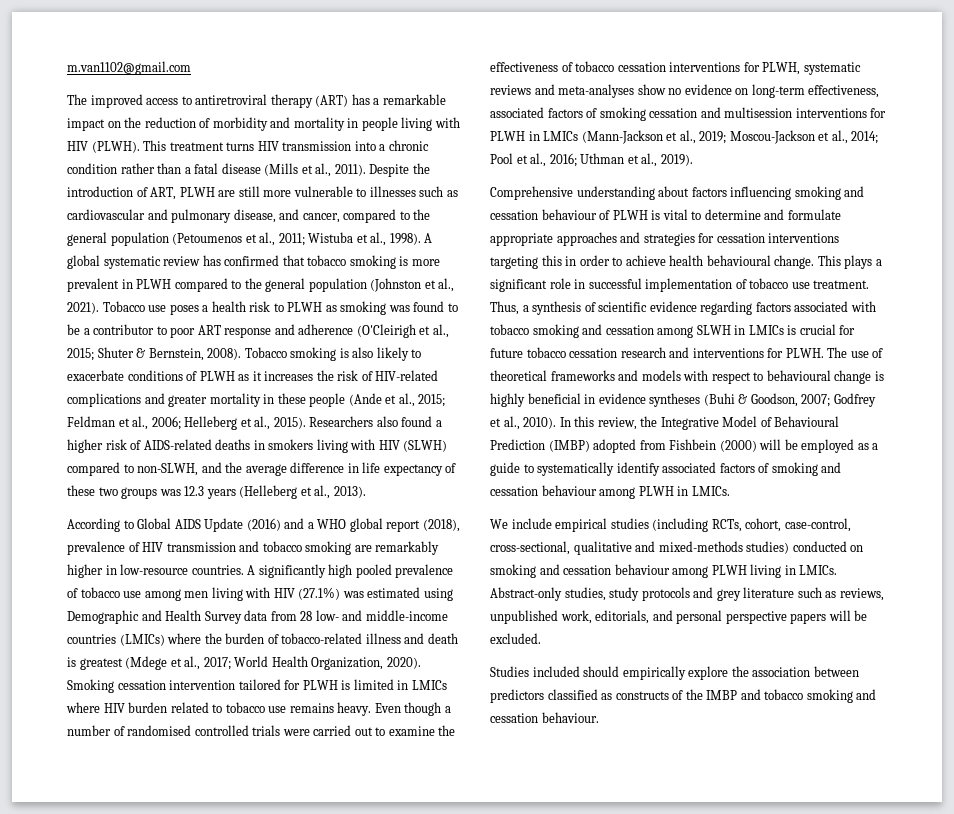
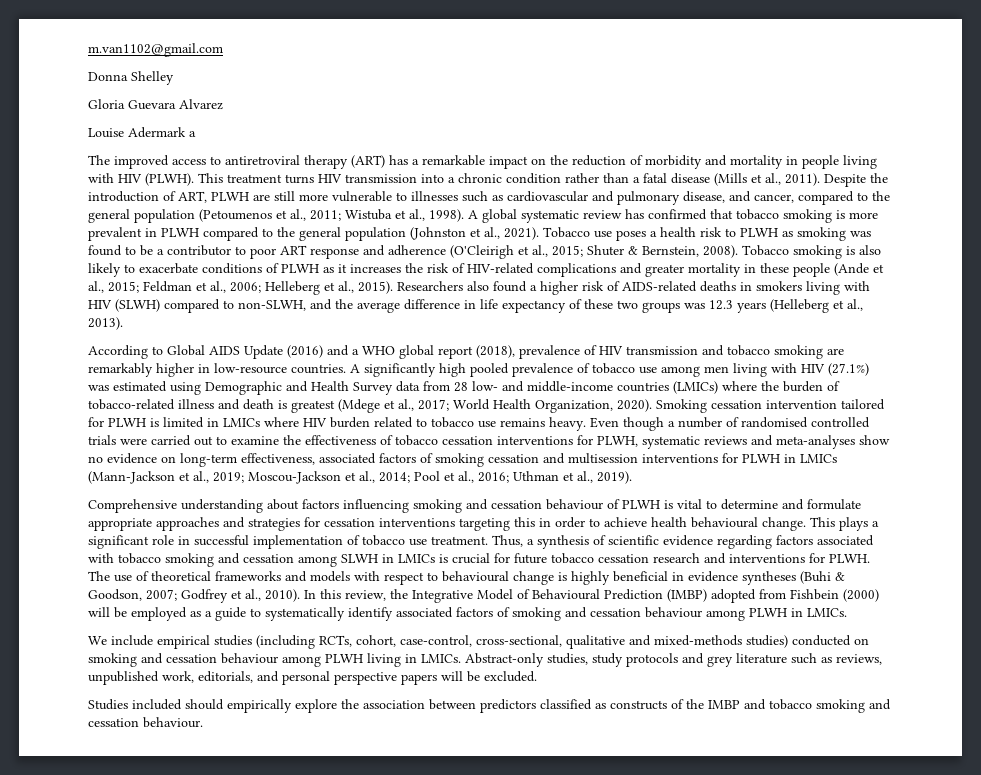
(191, 68) none -> [88,71,174,85] [88,99,223,110] [88,127,196,138] // Donna Shelley // Gloria Guevara Alvarez // Louise Adermark a

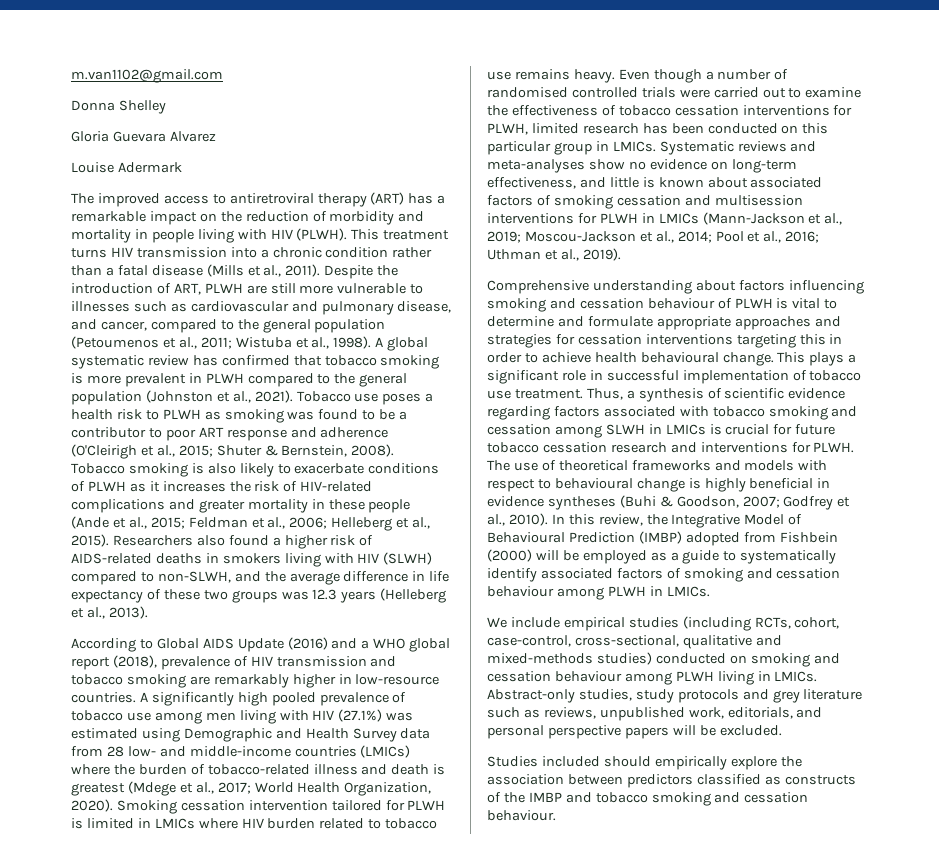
[189,131,196,137] a -> (182, 167) none
[642,436,700,449] systematic -> [531,123,829,134] [487,141,734,155] limited research has been conducted on this particular group in LMICs. Systematic
(315, 459) none -> [579,177,748,188] and little is known about

